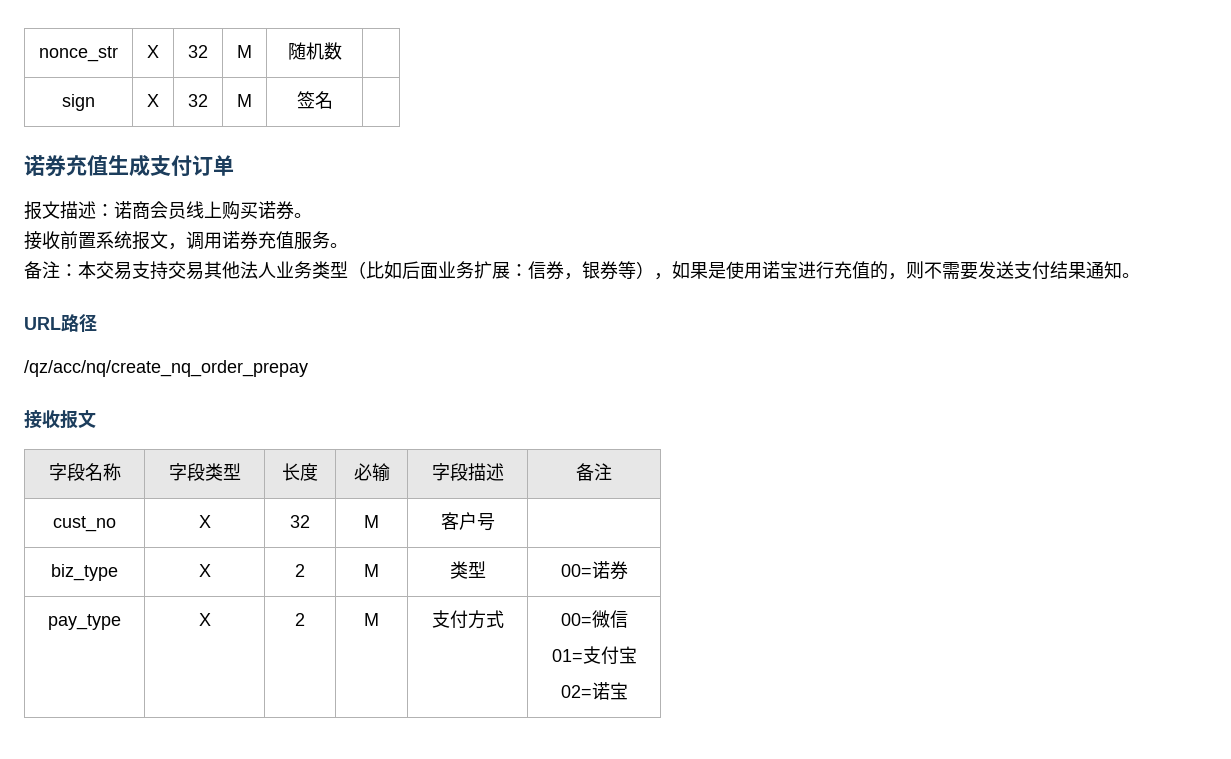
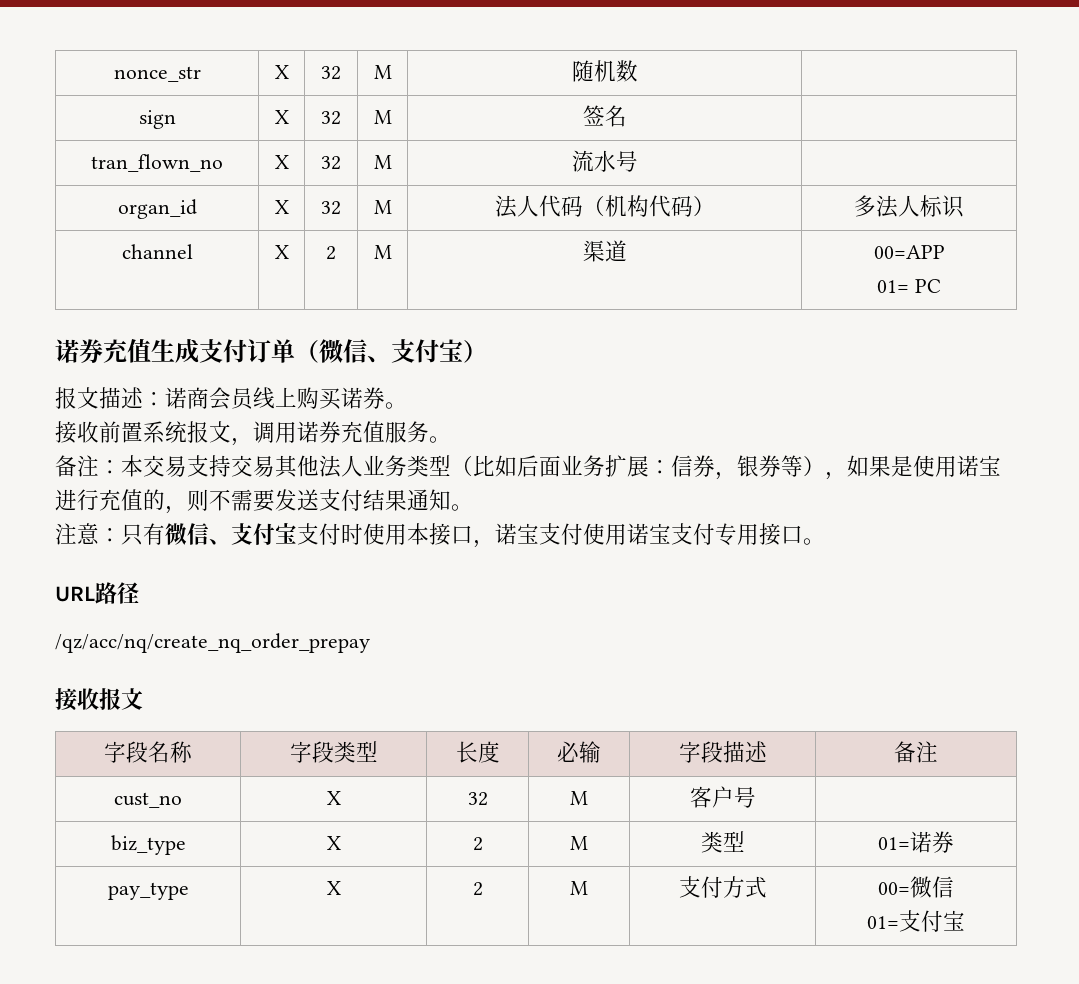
(333, 100) none -> [91,154,223,172] [274,155,289,169] [321,156,341,170] [373,155,392,169] [571,150,638,172] [117,199,197,219] [274,200,289,214] [321,201,341,215] [373,200,392,214] [494,195,715,218] [854,195,964,218] [121,244,193,259] [274,245,289,259] [326,246,336,260] [373,245,392,259] [582,240,627,262] [873,245,945,259] [877,279,941,293] // tran_flown_no | X | 32 | M | 流水号 | // organ_id | X | 32 | M | 法人代码（机构代码） | 多法人标识 // channel | X | 2 | M | 渠道 | 00=APP // 01= PC
(234, 165) none -> [295,339,487,363] （微信、支付宝）
(1140, 275) none -> [55,523,825,548] // 注意：只有微信、支付宝支付时使用本接口，诺宝支付使用诺宝支付专用接口。
[560,564,592,577] 00= -> [878,837,910,850] 01=
[560,682,628,700] // 02=诺宝 -> (965, 920) none

